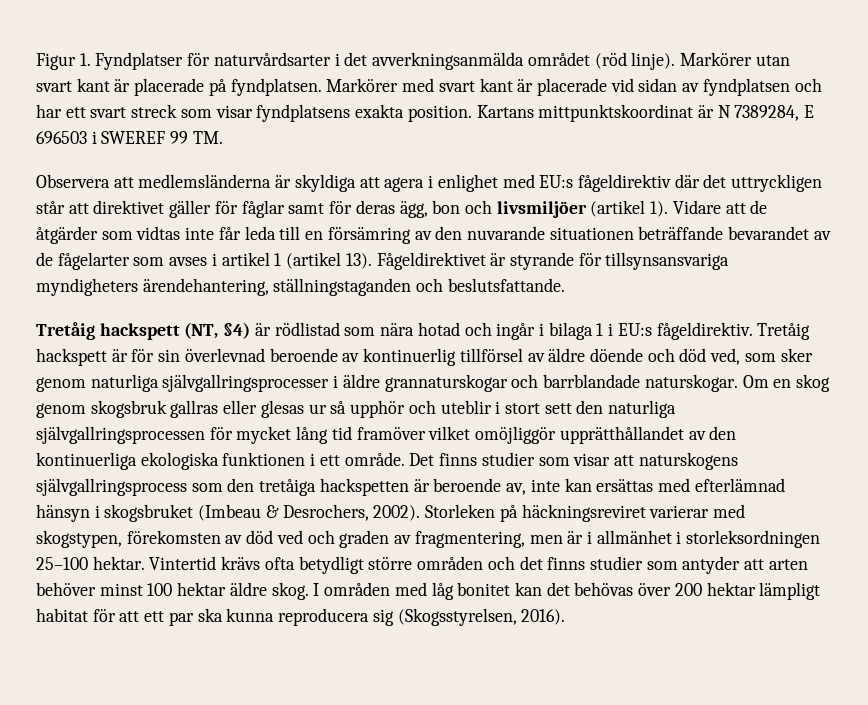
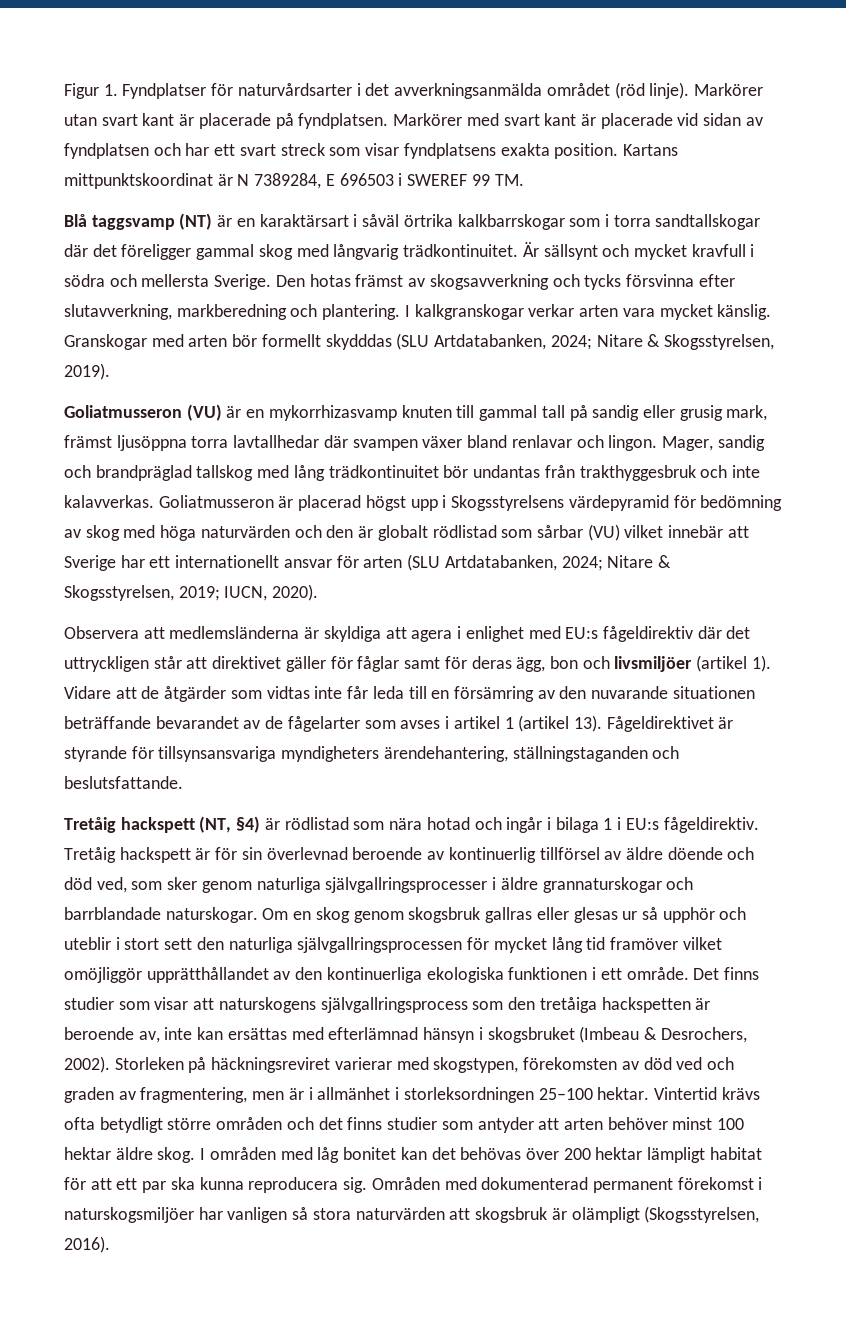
(223, 137) none -> [64,213,761,230] [64,242,755,260] [64,274,735,290] [64,304,772,320] [64,333,774,350] [64,363,110,380] [64,404,768,421] [64,435,765,451] [64,465,760,481] [64,495,783,511] [64,524,749,541] [64,554,671,571] [64,584,319,601] // Blå taggsvamp (NT) är en karaktärsart i såväl örtrika kalkbarrskogar som i torra sandtallskogar där det föreligger gammal skog med långvarig trädkontinuitet. Är sällsynt och mycket kravfull i södra och mellersta Sverige. Den hotas främst av skogsavverkning och tycks försvinna efter slutavverkning, markberedning och plantering. I kalkgranskogar verkar arten vara mycket känslig. Granskogar med arten bör formellt skydddas (SLU Artdatabanken, 2024; Nitare & Skogsstyrelsen, 2019). // Goliatmusseron (VU) är en mykorrhizasvamp knuten till gammal tall på sandig eller grusig mark, främst ljusöppna torra lavtallhedar där svampen växer bland renlavar och lingon. Mager, sandig och brandpräglad tallskog med lång trädkontinuitet bör undantas från trakthyggesbruk och inte kalavverkas. Goliatmusseron är placerad högst upp i Skogsstyrelsens värdepyramid för bedömning av skog med höga naturvärden och den är globalt rödlistad som sårbar (VU) vilket innebär att Sverige har ett internationellt ansvar för arten (SLU Artdatabanken, 2024; Nitare & Skogsstyrelsen, 2019; IUCN, 2020).
[372,609,394,626] sig -> [343,1177,763,1193] [64,1207,640,1223] sig. Områden med dokumenterad permanent förekomst i naturskogsmiljöer har vanligen så stora naturvärden att skogsbruk är olämpligt

